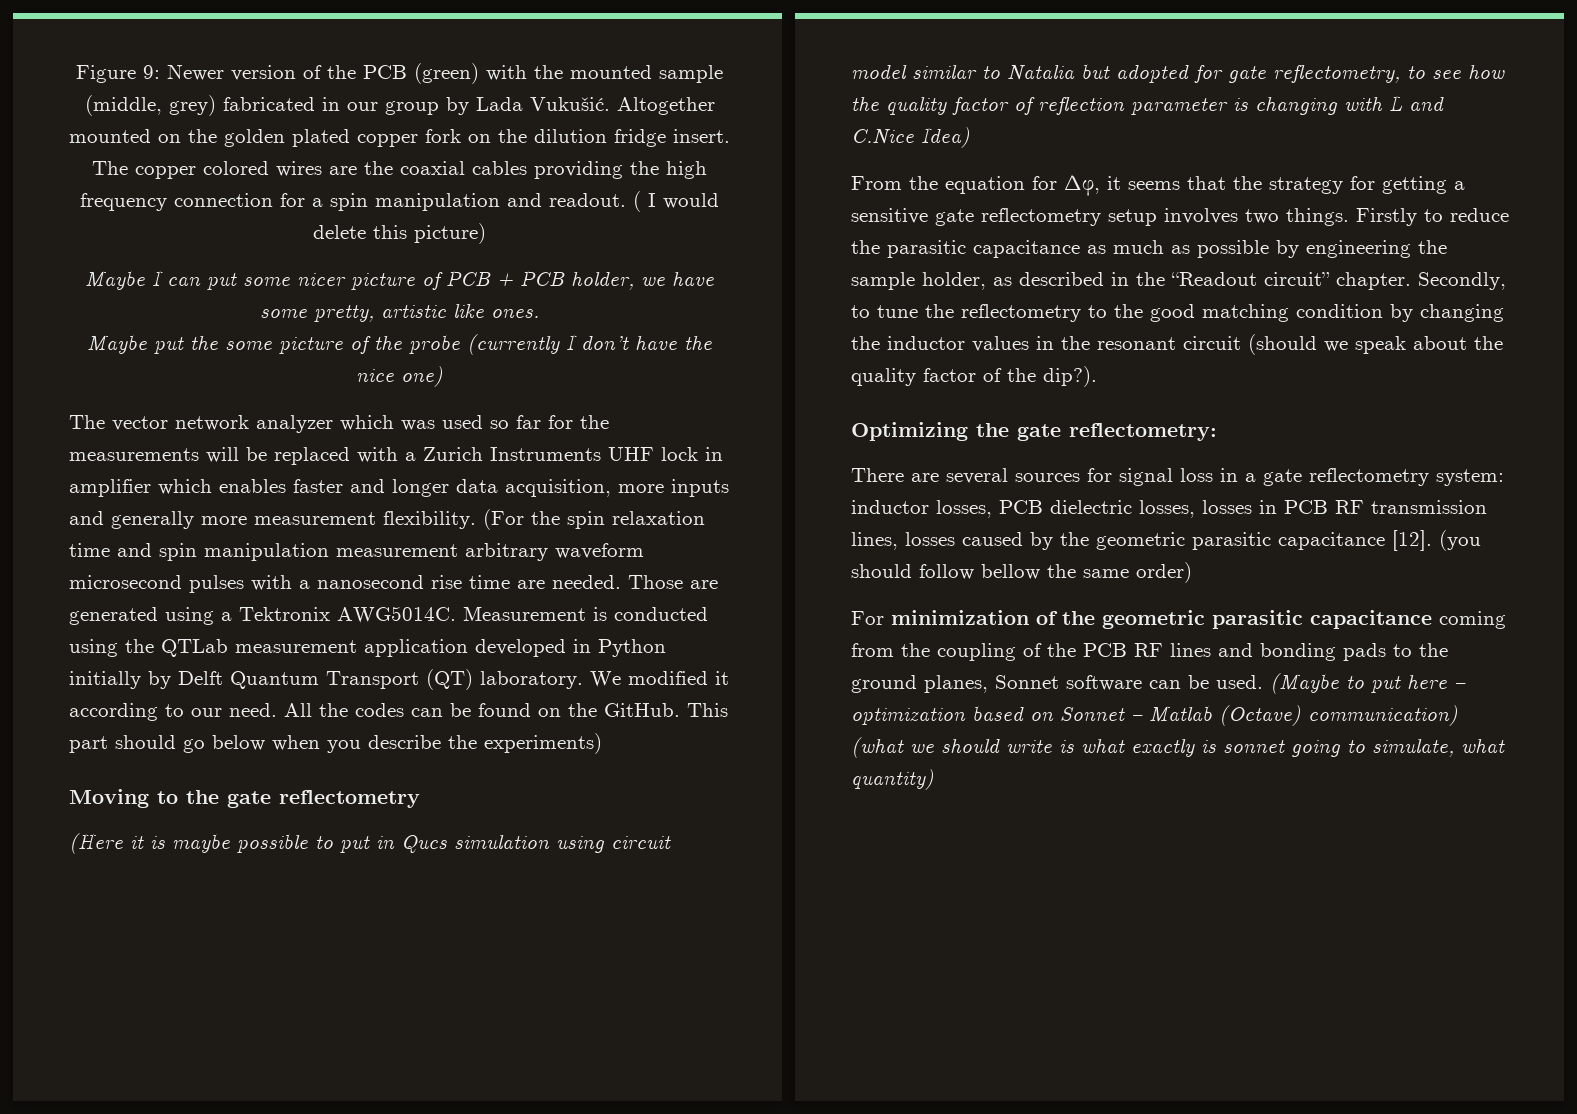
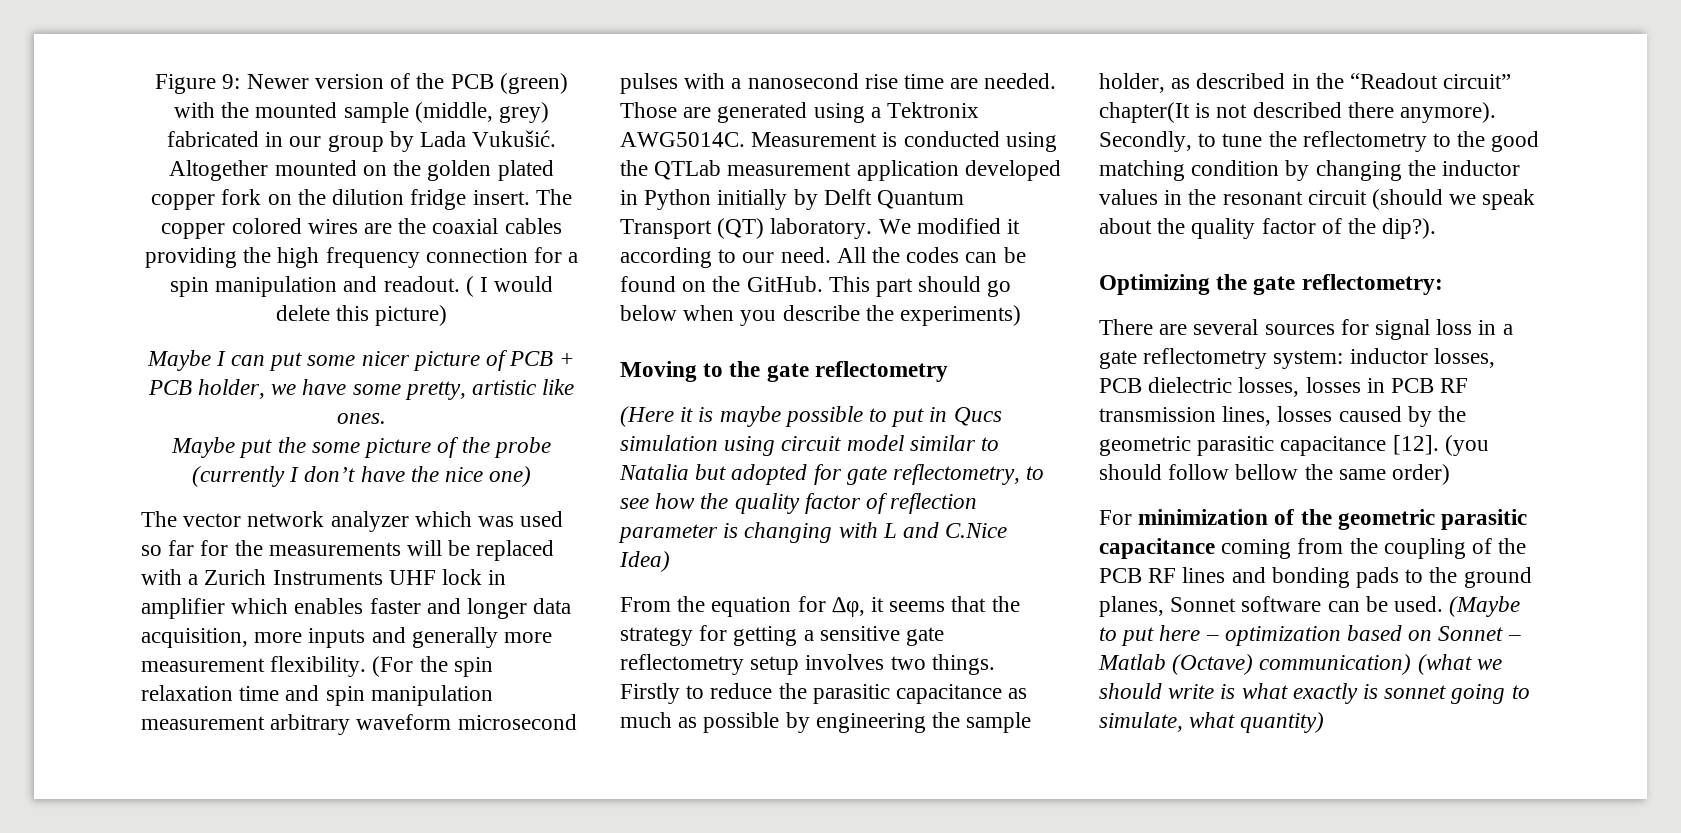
[1336,272,1411,290] chapter. -> [1099,102,1497,123] chapter(It is not described there anymore).

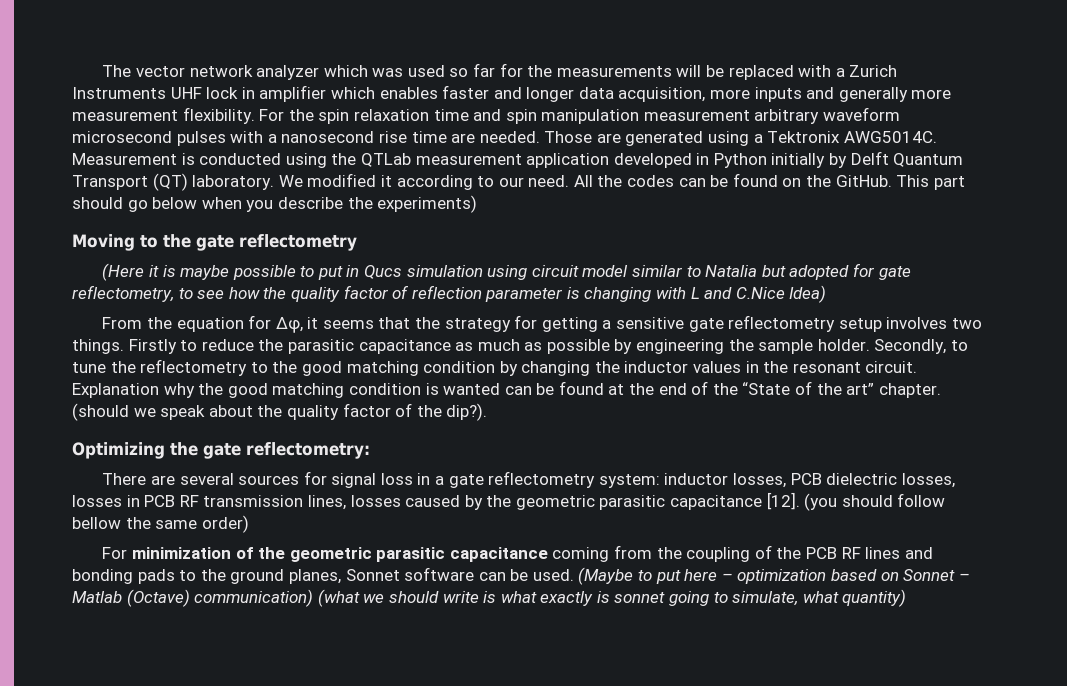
[155,73,568,94] [173,102,550,123] [166,130,557,152] [169,160,554,181] [151,189,572,210] [161,218,562,239] [144,247,579,268] [169,276,554,297] [275,305,448,326] [146,350,576,371] [147,379,575,400] [337,413,386,424] [171,437,551,458] [191,466,532,487] Figure 9: Newer version of the PCB (green) with the mounted sample (middle, grey) fabricated in our group by Lada Vukušić. Altogether mounted on the golden plated copper fork on the dilution fridge insert. The copper colored wires are the coaxial cables providing the high frequency connection for a spin manipulation and readout. ( I would delete this picture) // Maybe I can put some nicer picture of PCB + PCB holder, we have some pretty, artistic like ones. // Maybe put the some picture of the probe (currently I don’t have the nice one) // -> (102, 71) none
[372,656,414,677] (For -> [259,109,285,121] For
[1099,73,1512,93] [1099,102,1497,123] holder, as described in the “Readout circuit” chapter(It is not described there anymore). -> [817,339,870,351] holder.
[1307,190,1367,205] circuit -> [865,361,918,373] [72,381,941,398] circuit. Explanation why the good matching condition is wanted can be found at the end of the “State of the art” chapter.

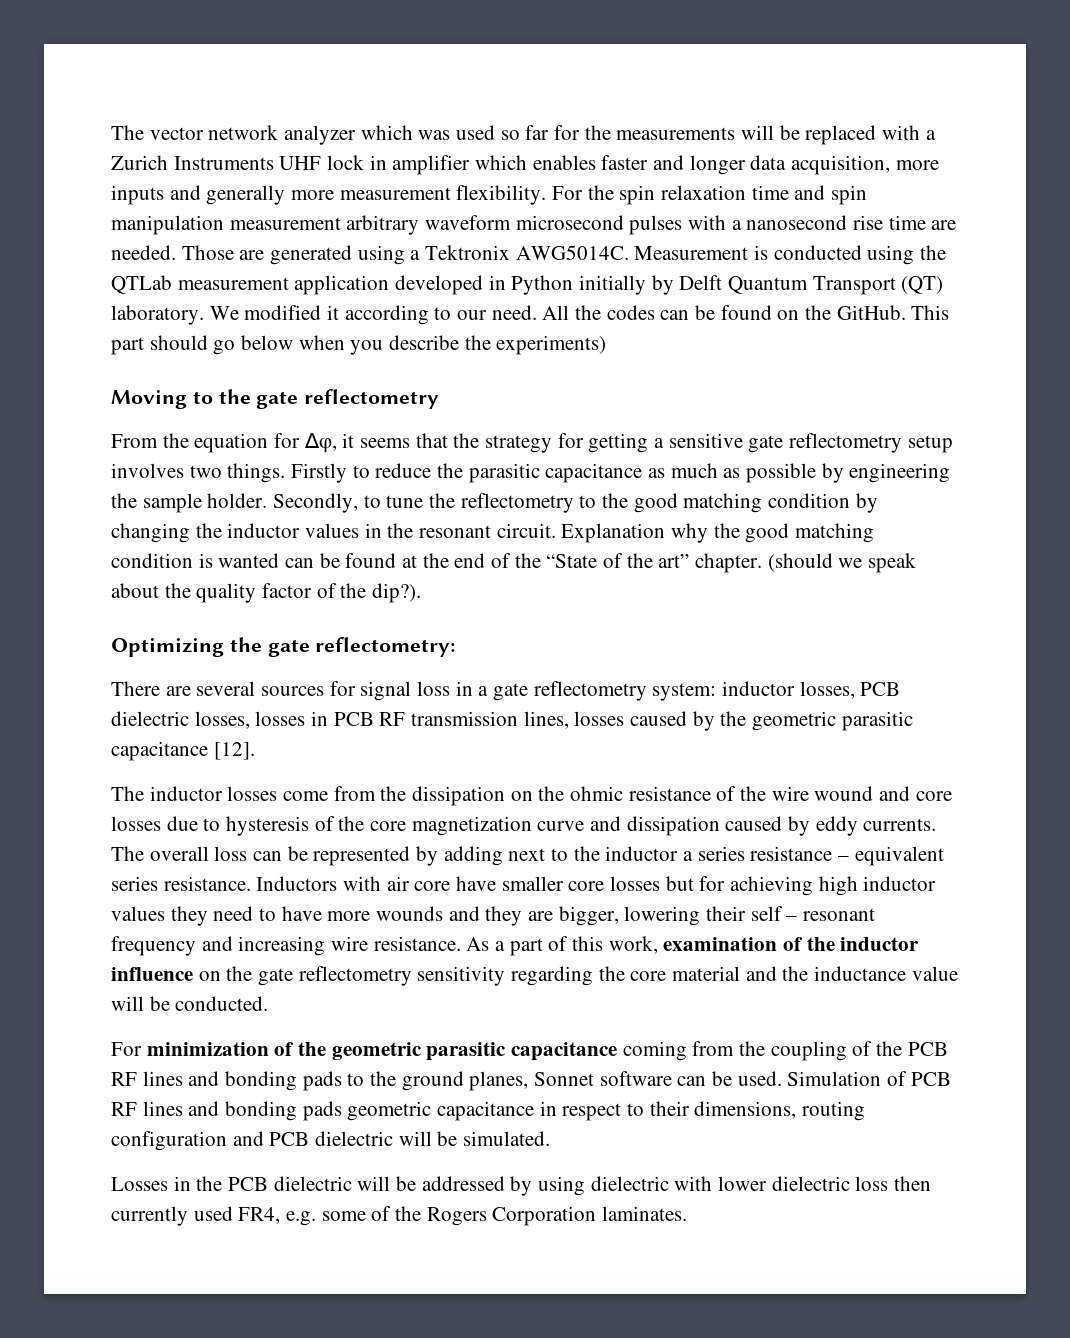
[102,263,911,281] [72,285,827,303] // (Here it is maybe possible to put in Qucs simulation using circuit model similar to Natalia but adopted for gate reflectometry, to see how the quality factor of reflection parameter is changing with L and C.Nice Idea) -> (440, 399) none
[804,493,946,511] [72,515,249,533] (you should follow bellow the same order) -> [111,786,952,806] [111,816,937,836] [111,846,944,866] [111,876,937,896] [111,906,876,926] [111,936,920,956] [111,966,958,986] [111,996,269,1011] // The inductor losses come from the dissipation on the ohmic resistance of the wire wound and core losses due to hysteresis of the core magnetization curve and dissipation caused by eddy currents. The overall loss can be represented by adding next to the inductor a series resistance – equivalent series resistance. Inductors with air core have smaller core losses but for achieving high inductor values they need to have more wounds and they are bigger, lowering their self – resonant frequency and increasing wire resistance. As a part of this work, examination of the inductor influence on the gate reflectometry sensitivity regarding the core material and the inductance value will be conducted.
[578,567,970,585] [72,589,907,607] (Maybe to put here – optimization based on Sonnet – Matlab (Octave) communication) (what we should write is what exactly is sonnet going to simulate, what quantity) -> [787,1071,951,1086] [111,1101,866,1121] [111,1131,551,1151] [111,1176,932,1196] [111,1206,688,1226] Simulation of PCB RF lines and bonding pads geometric capacitance in respect to their dimensions, routing configuration and PCB dielectric will be simulated. // Losses in the PCB dielectric will be addressed by using dielectric with lower dielectric loss then currently used FR4, e.g. some of the Rogers Corporation laminates.

